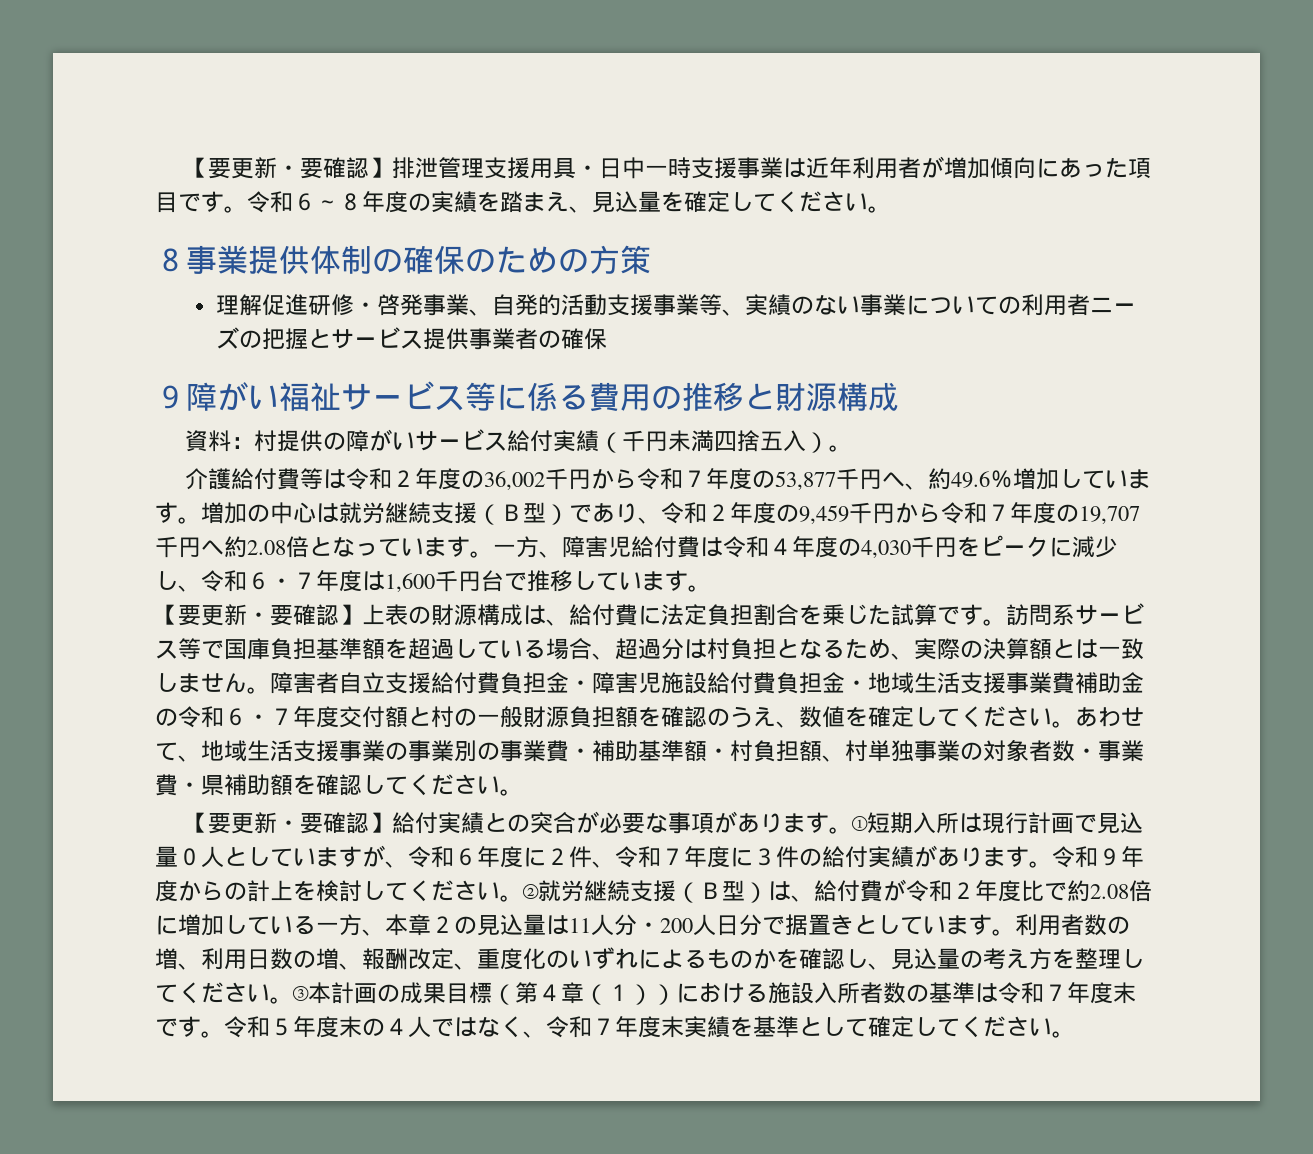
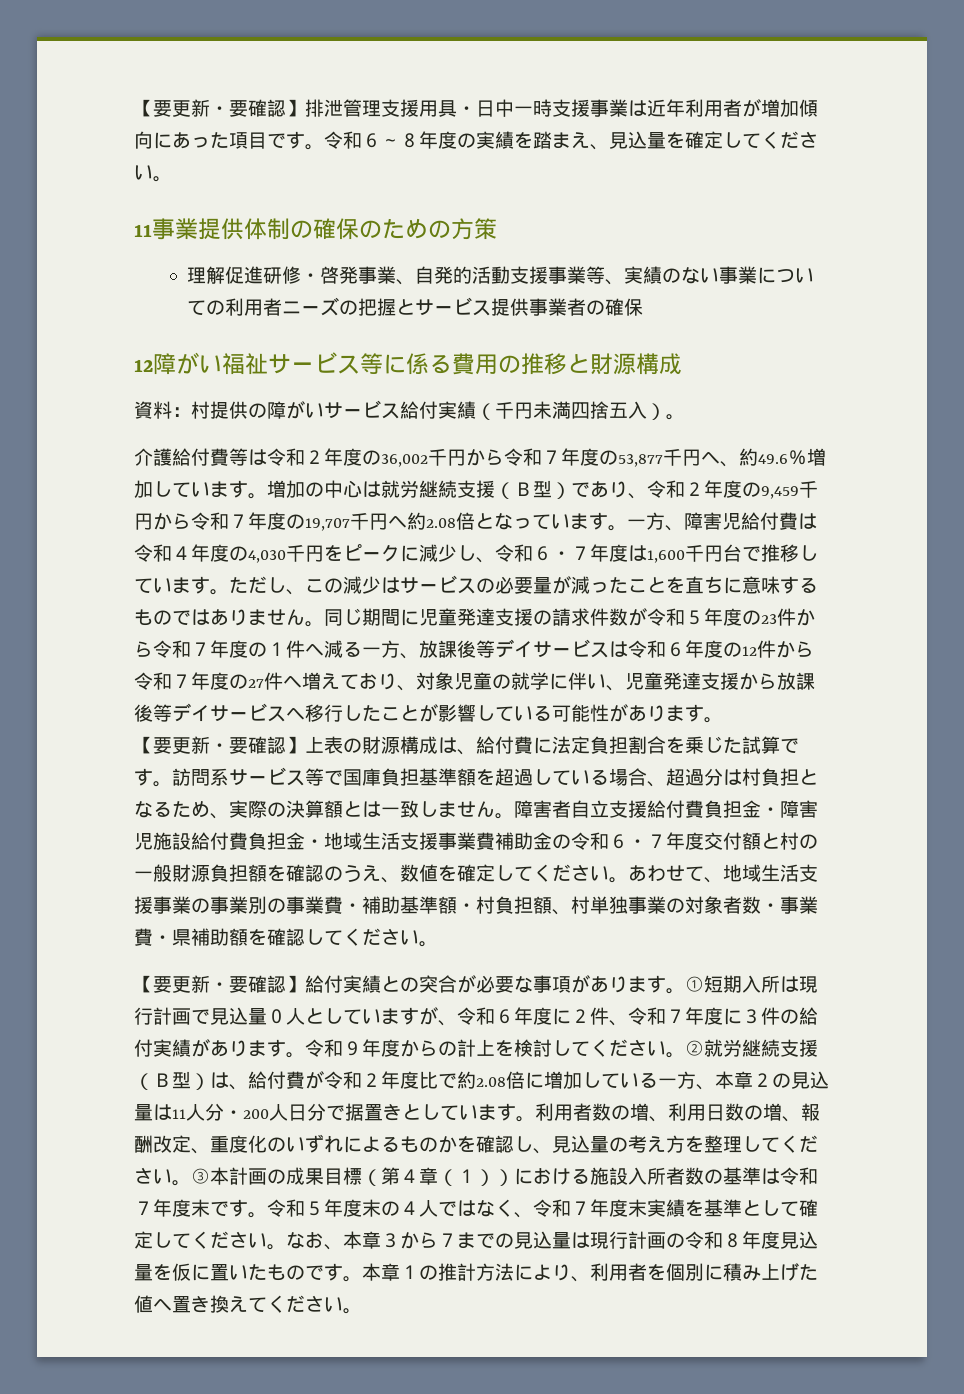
[155,248,186,272] ８ -> [134,224,152,237] 11
[155,385,186,409] ９ -> [134,359,153,372] 12
(711, 588) none -> [229,575,818,595] [134,608,815,627] [134,639,814,659] [134,672,815,691] [134,703,723,723] ただし、この減少はサービスの必要量が減ったことを直ちに意味するものではありません。同じ期間に児童発達支援の請求件数が令和５年度の23件から令和７年度の１件へ減る一方、放課後等デイサービスは令和６年度の12件から令和７年度の27件へ増えており、対象児童の就学に伴い、児童発達支援から放課後等デイサービスへ移行したことが影響している可能性があります。
(1075, 1034) none -> [286,1231,818,1250] [134,1263,818,1282] [134,1295,362,1314] なお、本章３から７までの見込量は現行計画の令和８年度見込量を仮に置いたものです。本章１の推計方法により、利用者を個別に積み上げた値へ置き換えてください。

